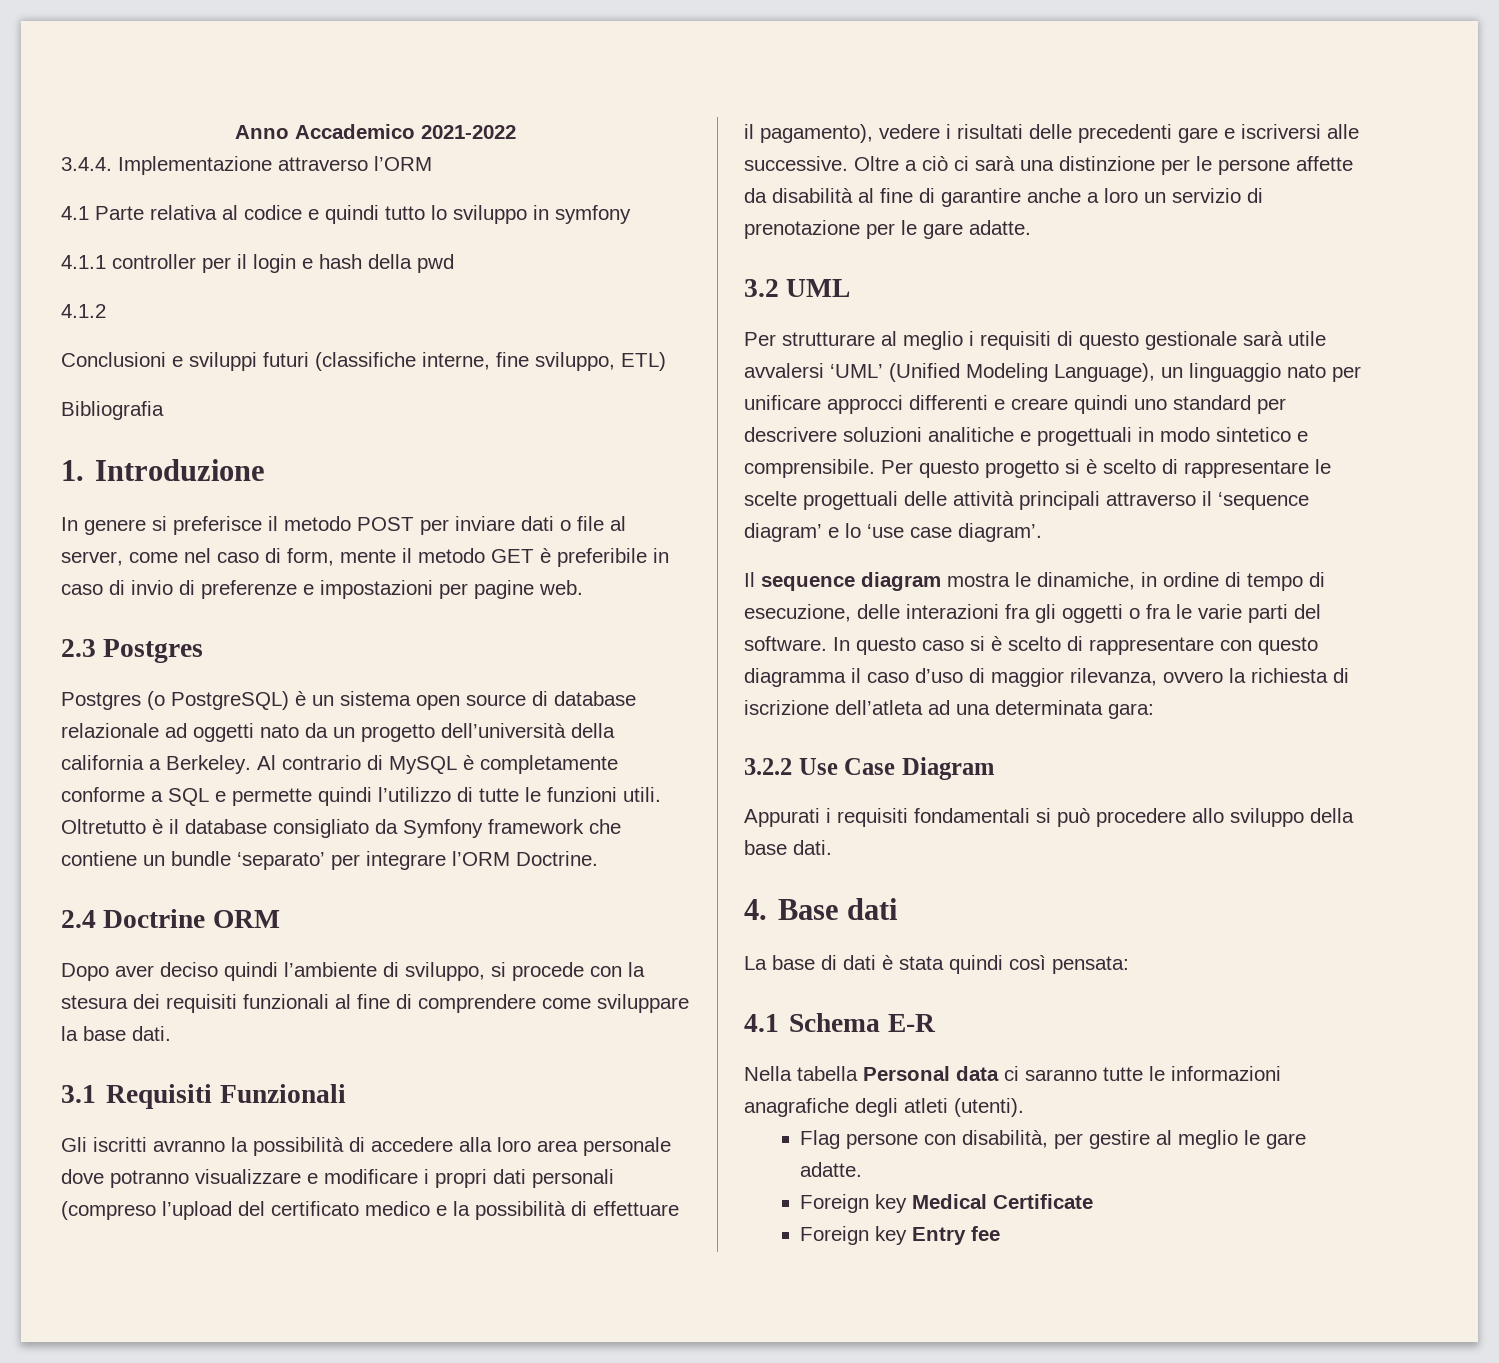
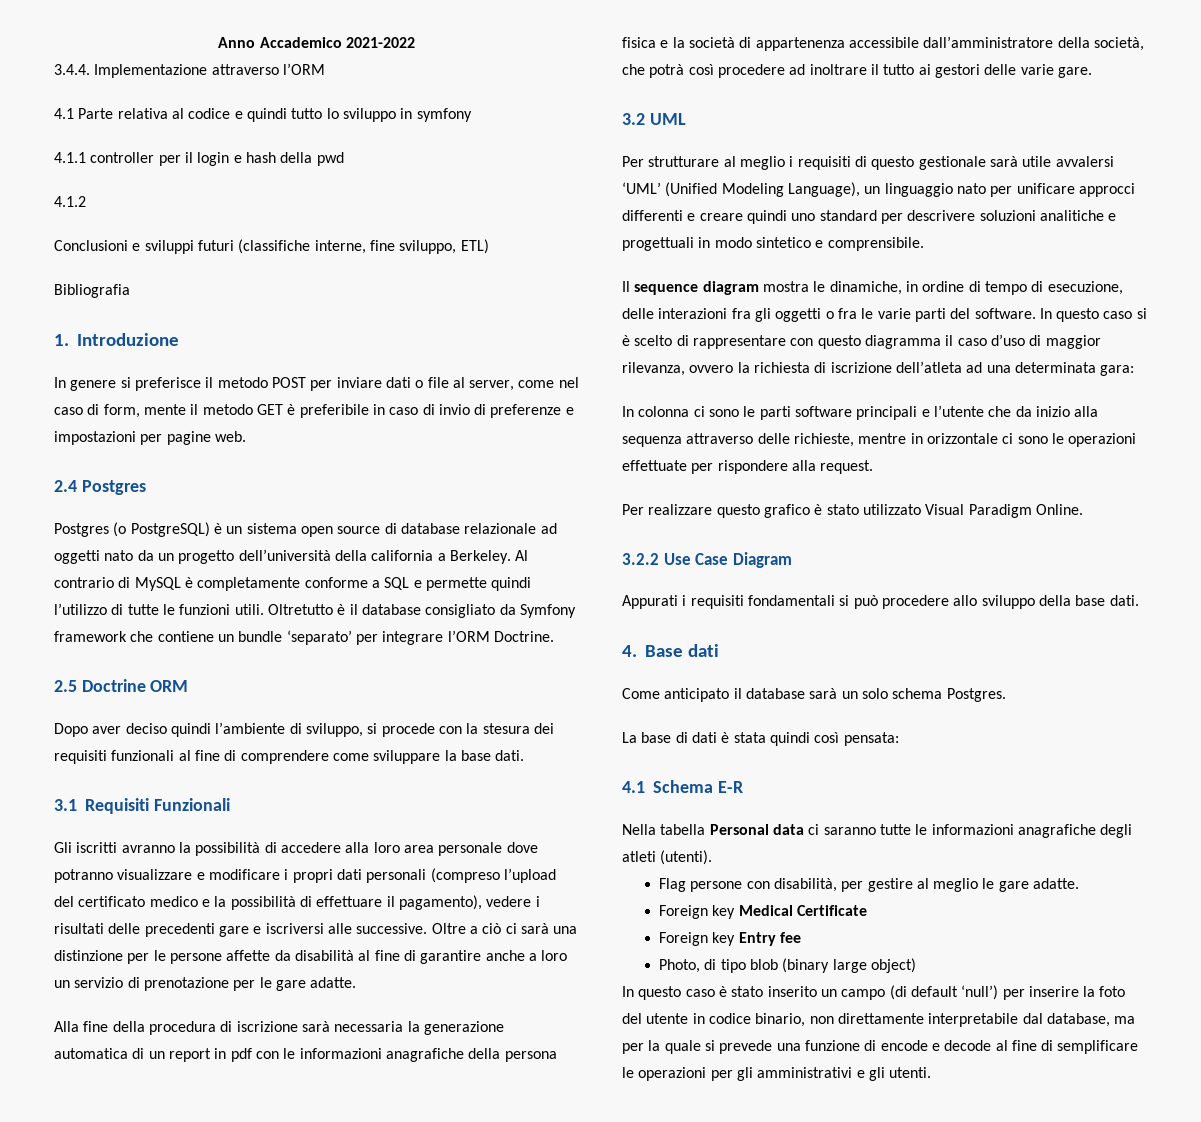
[61,639,96,657] 2.3 -> [54,480,77,492] 2.4
[61,910,96,928] 2.4 -> [54,680,77,692] 2.5
(1031, 227) none -> [54,1021,504,1035] [54,1048,557,1062] [622,36,1144,51] [622,64,1092,78] // Alla fine della procedura di iscrizione sarà necessaria la generazione automatica di un report in pdf con le informazioni anagrafiche della persona fisica e la società di appartenenza accessibile dall’amministratore della società, che potrà così procedere ad inoltrare il tutto ai gestori delle varie gare.
[881,459,1331,478] [744,491,1309,510] [744,523,1042,542] Per questo progetto si è scelto di rappresentare le scelte progettuali delle attività principali attraverso il ‘sequence diagram’ e lo ‘use case diagram’. -> (924, 244) none
(1154, 711) none -> [622,405,1099,420] [622,433,1137,447] [622,460,874,474] [622,504,1083,518] // In colonna ci sono le parti software principali e l’utente che da inizio alla sequenza attraverso delle richieste, mentre in orizzontale ci sono le operazioni effettuate per rispondere alla request. // Per realizzare questo grafico è stato utilizzato Visual Paradigm Online.
(898, 909) none -> [622,688,1006,702] // Come anticipato il database sarà un solo schema Postgres.
(1001, 1233) none -> [658,958,916,973] [622,985,1126,1000] [622,1013,1136,1027] [622,1040,1139,1054] [622,1067,932,1081] // Photo, di tipo blob (binary large object) // In questo caso è stato inserito un campo (di default ‘null’) per inserire la foto del utente in codice binario, non direttamente interpretabile dal database, ma per la quale si prevede una funzione di encode e decode al fine di semplificare le operazioni per gli amministrativi e gli utenti.

